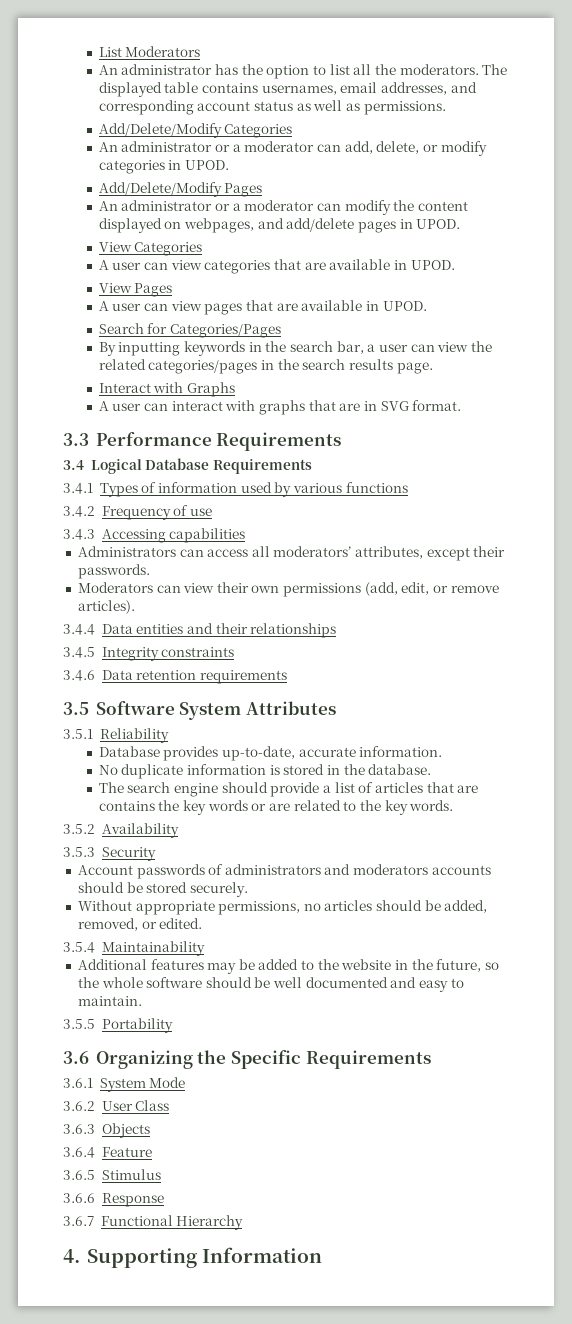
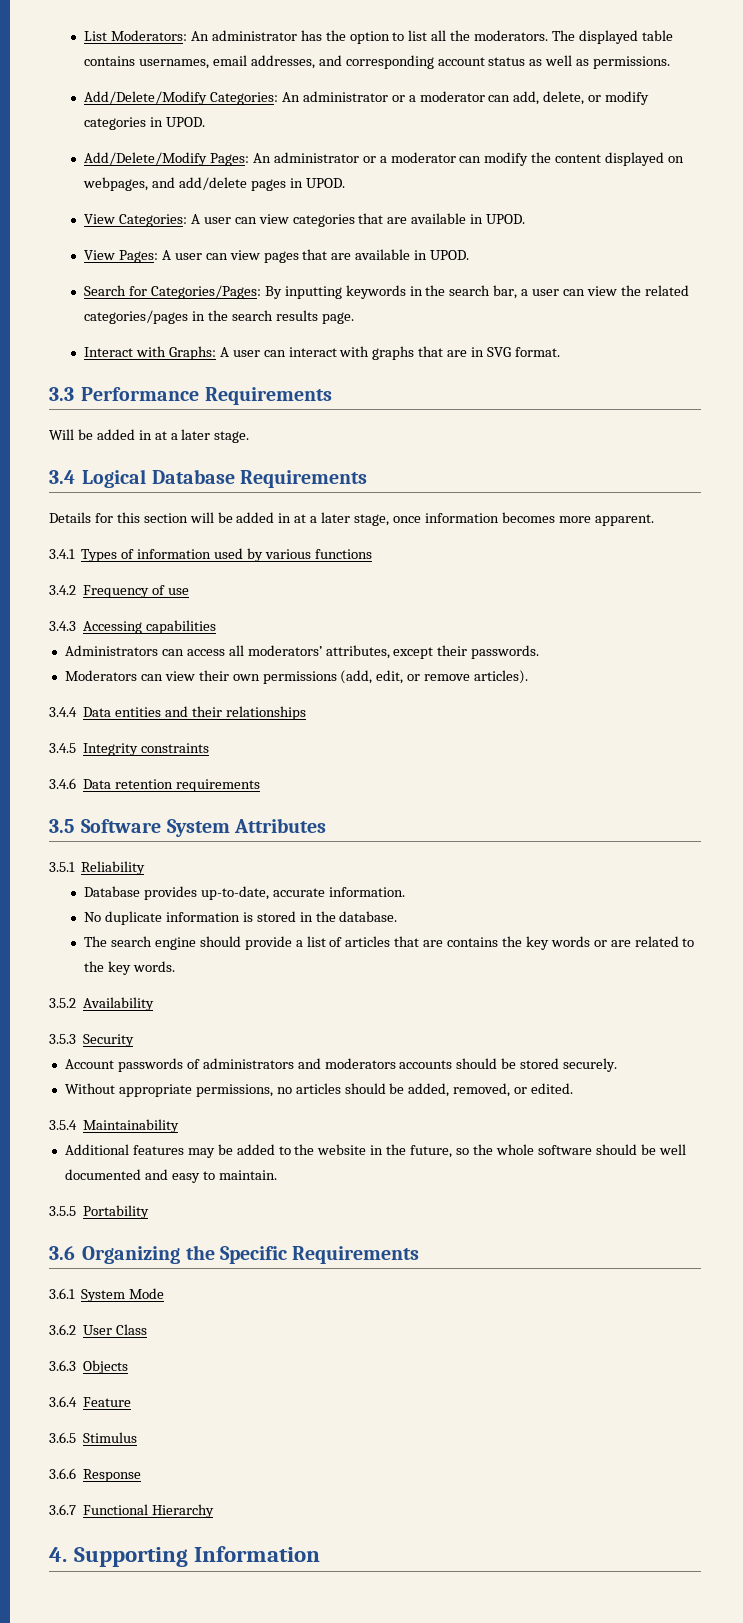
[125,46,201,57] Moderators // -> [110,30,187,41] Moderators:
[224,124,293,138] Categories // -> [209,92,278,105] Categories:
[224,183,263,197] Pages // -> [209,153,249,166] Pages:
[134,242,203,256] Categories // -> [118,214,187,227] Categories:
[134,283,173,297] Pages // -> [118,250,158,263] Pages:
[169,324,281,338] Categories/Pages // -> [150,285,261,299] Categories/Pages:
[186,382,235,397] Graphs // -> [168,346,216,360] Graphs:
[63,458,313,474] 3.4 Logical Database Requirements -> [49,429,250,443] [49,469,367,488] [49,512,654,526] Will be added in at a later stage. // 3.4 Logical Database Requirements // Details for this section will be added in at a later stage, once information becomes more apparent.

